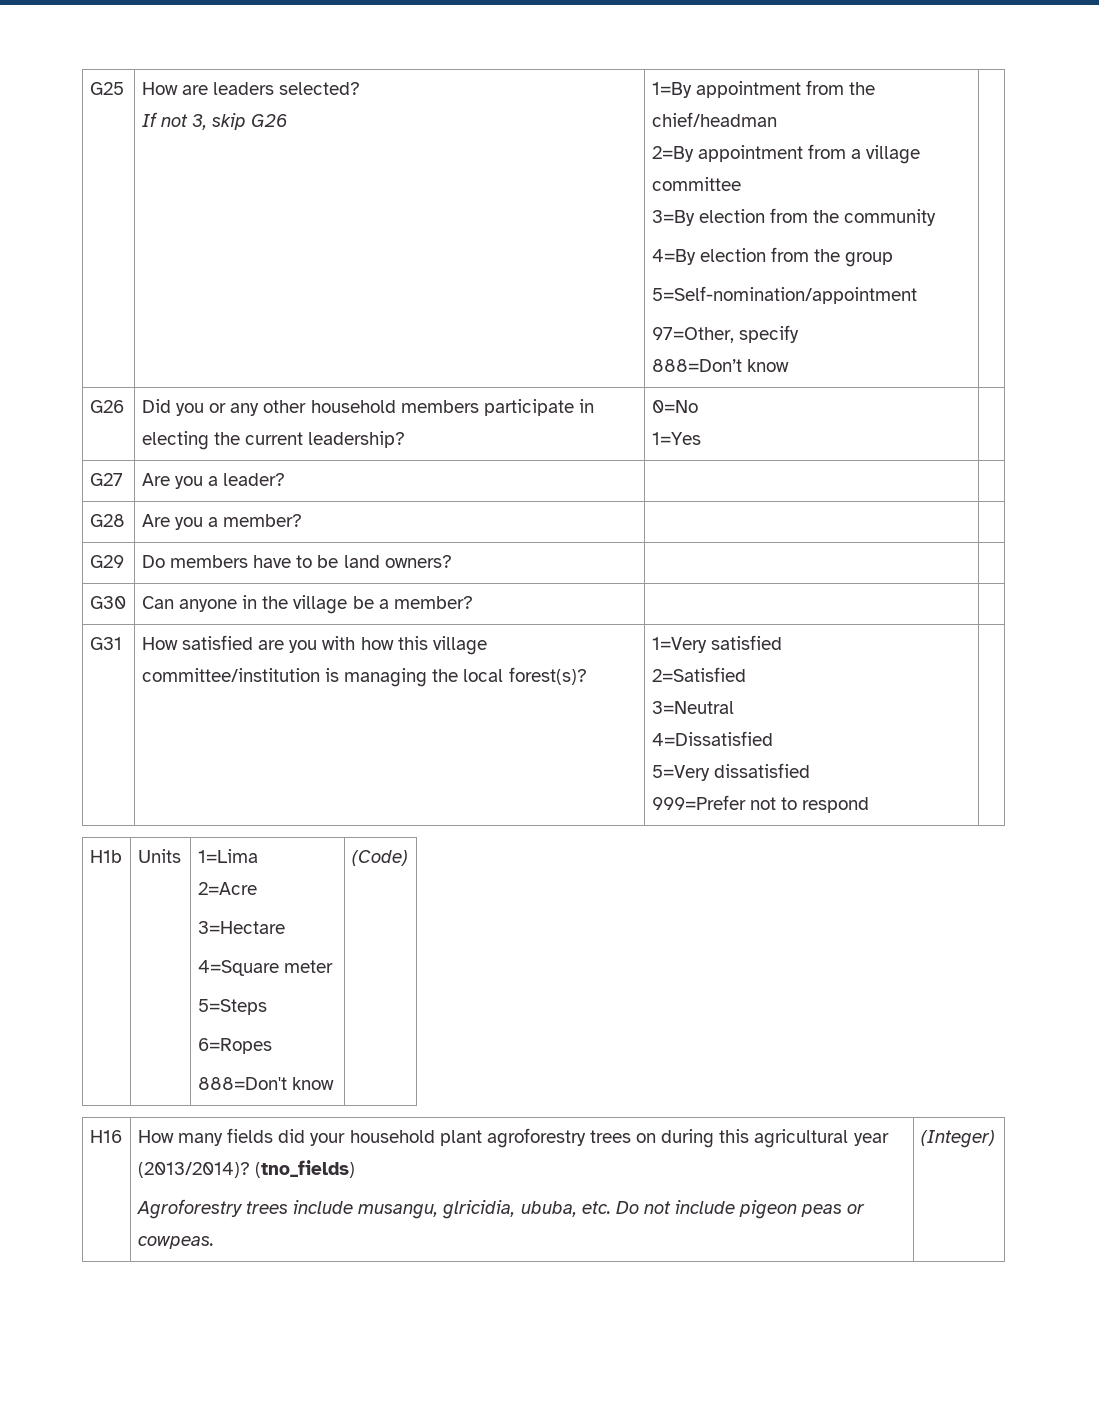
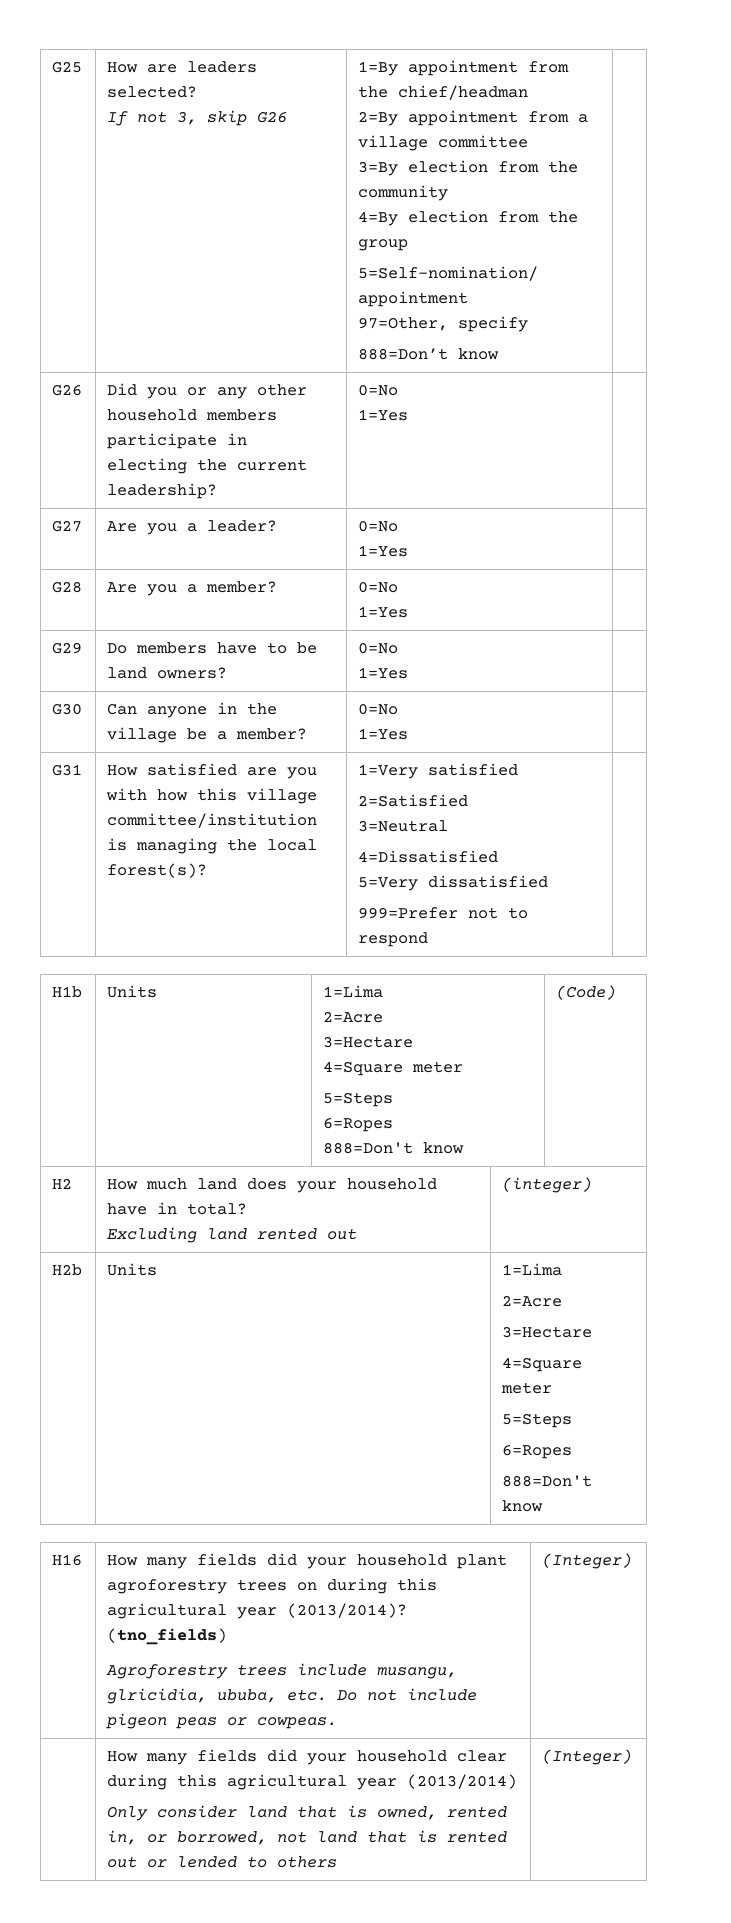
(286, 479) none -> [358,520,399,532] [358,545,409,557] 0=No // 1=Yes
(303, 520) none -> [358,581,399,593] [358,606,409,618] 0=No // 1=Yes
(452, 561) none -> [358,642,399,654] [358,667,409,679] 0=No // 1=Yes
(473, 602) none -> [358,703,399,715] [358,728,409,740] 0=No // 1=Yes
(408, 858) none -> [52,1178,73,1189] [107,1178,438,1193] [107,1202,248,1215] [107,1227,358,1243] [502,1177,593,1193] [52,1264,83,1276] [107,1263,158,1276] [502,1263,563,1276] [502,1295,563,1307] [502,1326,593,1338] [502,1357,583,1372] [501,1382,553,1394] [502,1413,573,1428] [502,1444,573,1459] [502,1475,593,1487] [502,1500,544,1512] // H2 | How much land does your household have in total? // Excluding land rented out | (integer) // H2b | Units | 1=Lima // 2=Acre // 3=Hectare // 4=Square meter // 5=Steps // 6=Ropes // 888=Don't know
(995, 1139) none -> [107,1749,508,1765] [107,1774,518,1790] [107,1805,508,1821] [107,1830,508,1845] [107,1856,338,1868] [542,1749,633,1765] // | How many fields did your household clear during this agricultural year (2013/2014) // Only consider land that is owned, rented in, or borrowed, not land that is rented out or lended to others | (Integer)

